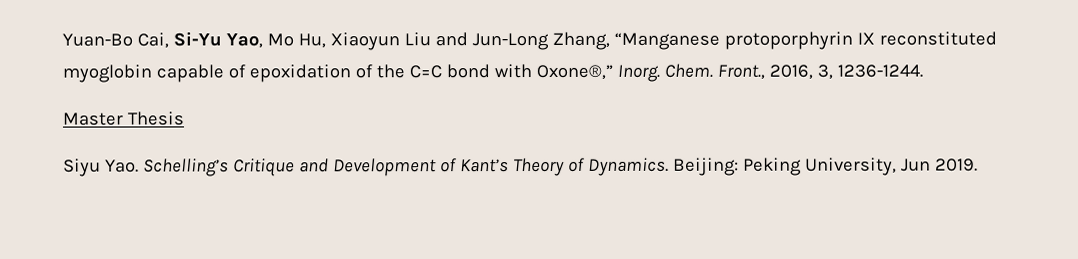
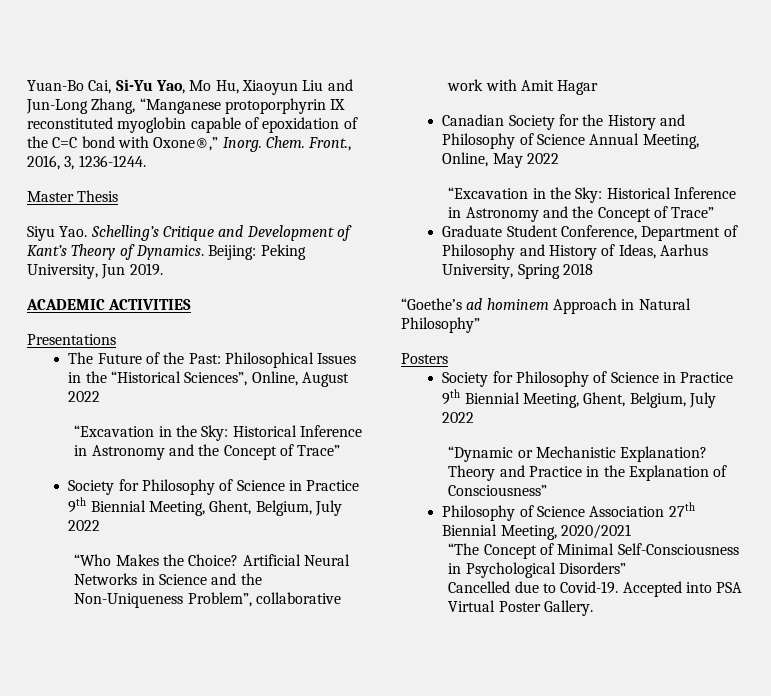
(978, 165) none -> [26,299,192,310] [27,334,116,345] [68,352,357,368] [68,371,349,387] [68,391,101,402] [74,425,363,441] [74,444,341,460] [68,479,360,495] [68,497,342,516] [68,520,101,531] [74,554,351,566] [74,573,262,585] [74,592,342,608] [447,79,599,95] [442,114,685,130] [442,133,699,149] [442,152,559,168] [448,187,737,203] [448,206,715,222] [442,225,738,241] [442,244,708,260] [442,263,593,279] [401,298,691,314] [401,317,480,333] [401,353,448,364] [442,371,734,387] [442,389,716,408] [442,412,475,423] [448,446,708,462] [448,465,728,481] [448,485,548,496] [442,502,695,521] [442,524,631,540] [448,543,739,559] [448,562,627,578] [448,581,743,597] [448,600,594,616] // ACADEMIC ACTIVITIES // Presentations // The Future of the Past: Philosophical Issues in the “Historical Sciences”, Online, August 2022 // “Excavation in the Sky: Historical Inference in Astronomy and the Concept of Trace” // Society for Philosophy of Science in Practice 9th Biennial Meeting, Ghent, Belgium, July 2022 // “Who Makes the Choice? Artificial Neural Networks in Science and the Non-Uniqueness Problem”, collaborative work with Amit Hagar // Canadian Society for the History and Philosophy of Science Annual Meeting, Online, May 2022 // “Excavation in the Sky: Historical Inference in Astronomy and the Concept of Trace” // Graduate Student Conference, Department of Philosophy and History of Ideas, Aarhus University, Spring 2018 // “Goethe’s ad hominem Approach in Natural Philosophy” // Posters // Society for Philosophy of Science in Practice 9th Biennial Meeting, Ghent, Belgium, July 2022 // “Dynamic or Mechanistic Explanation? Theory and Practice in the Explanation of Consciousness” // Philosophy of Science Association 27th Biennial Meeting, 2020/2021 // “The Concept of Minimal Self-Consciousness in Psychological Disorders” // Cancelled due to Covid-19. Accepted into PSA Virtual Poster Gallery.

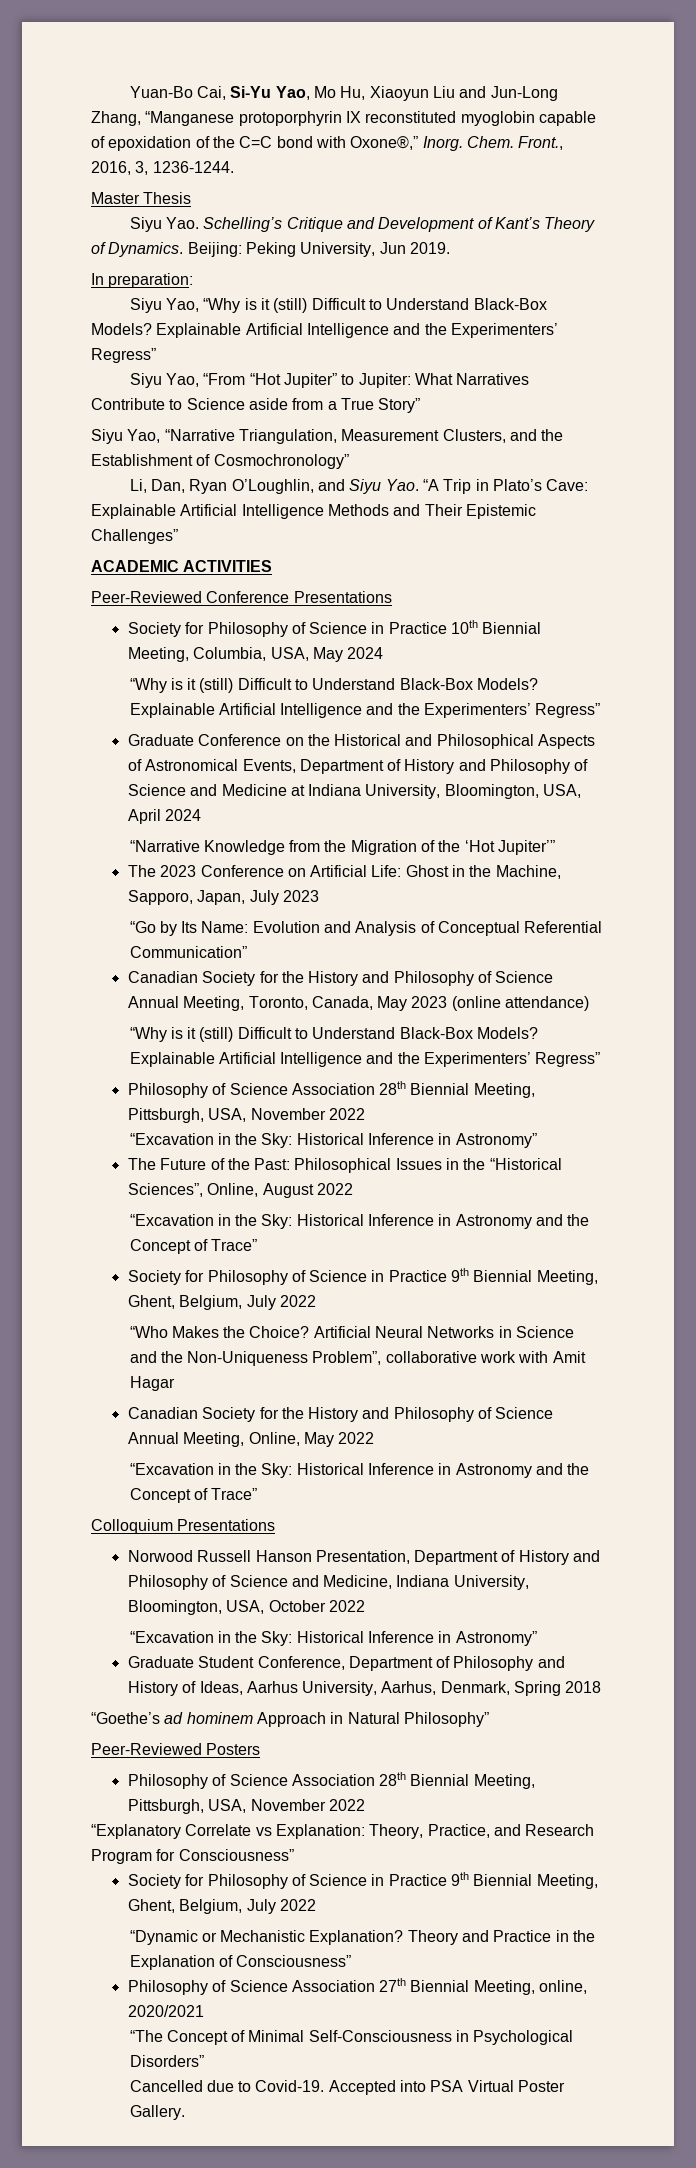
(163, 269) none -> [91,273,194,288] [129,298,547,313] [91,323,558,338] [91,348,156,363] [129,373,530,388] [91,398,421,413] [91,429,564,444] [91,454,349,469] [129,479,589,494] [91,504,536,519] [91,529,178,544] // In preparation: // Siyu Yao, “Why is it (still) Difficult to Understand Black-Box Models? Explainable Artificial Intelligence and the Experimenters’ Regress” // Siyu Yao, “From “Hot Jupiter” to Jupiter: What Narratives Contribute to Science aside from a True Story” // Siyu Yao, “Narrative Triangulation, Measurement Clusters, and the Establishment of Cosmochronology” // Li, Dan, Ryan O’Loughlin, and Siyu Yao. “A Trip in Plato’s Cave: Explainable Artificial Intelligence Methods and Their Epistemic Challenges”
[27,334,116,345] Presentations -> [91,591,392,603] [127,620,542,637] [127,647,384,662] [129,678,539,693] [129,703,601,718] [127,734,596,749] [127,759,589,774] [127,784,582,799] [127,809,202,824] [129,840,556,855] [127,865,561,879] [127,890,319,905] [129,921,603,936] [129,946,247,958] [127,971,554,986] [127,996,590,1011] [129,1027,539,1042] [129,1052,601,1067] [127,1081,535,1098] [127,1108,365,1123] [129,1133,537,1148] Peer-Reviewed Conference Presentations // Society for Philosophy of Science in Practice 10th Biennial Meeting, Columbia, USA, May 2024 // “Why is it (still) Difficult to Understand Black-Box Models? Explainable Artificial Intelligence and the Experimenters’ Regress” // Graduate Conference on the Historical and Philosophical Aspects of Astronomical Events, Department of History and Philosophy of Science and Medicine at Indiana University, Bloomington, USA, April 2024 // “Narrative Knowledge from the Migration of the ‘Hot Jupiter’” // The 2023 Conference on Artificial Life: Ghost in the Machine, Sapporo, Japan, July 2023 // “Go by Its Name: Evolution and Analysis of Conceptual Referential Communication” // Canadian Society for the History and Philosophy of Science Annual Meeting, Toronto, Canada, May 2023 (online attendance) // “Why is it (still) Difficult to Understand Black-Box Models? Explainable Artificial Intelligence and the Experimenters’ Regress” // Philosophy of Science Association 28th Biennial Meeting, Pittsburgh, USA, November 2022 // “Excavation in the Sky: Historical Inference in Astronomy”
(715, 212) none -> [91,1519,276,1534] [127,1550,601,1565] [127,1575,529,1590] [127,1600,365,1615] [129,1631,537,1646] // Colloquium Presentations // Norwood Russell Hanson Presentation, Department of History and Philosophy of Science and Medicine, Indiana University, Bloomington, USA, October 2022 // “Excavation in the Sky: Historical Inference in Astronomy”
(514, 271) none -> [381,1681,510,1695] Aarhus, Denmark,
(480, 325) none -> [91,1743,202,1755] Peer-Reviewed
(448, 358) none -> [127,1772,535,1789] [127,1799,365,1814] [91,1824,595,1839] [91,1849,294,1864] // Philosophy of Science Association 28th Biennial Meeting, Pittsburgh, USA, November 2022 // “Explanatory Correlate vs Explanation: Theory, Practice, and Research Program for Consciousness”
(557, 532) none -> [539,1980,588,1994] online,

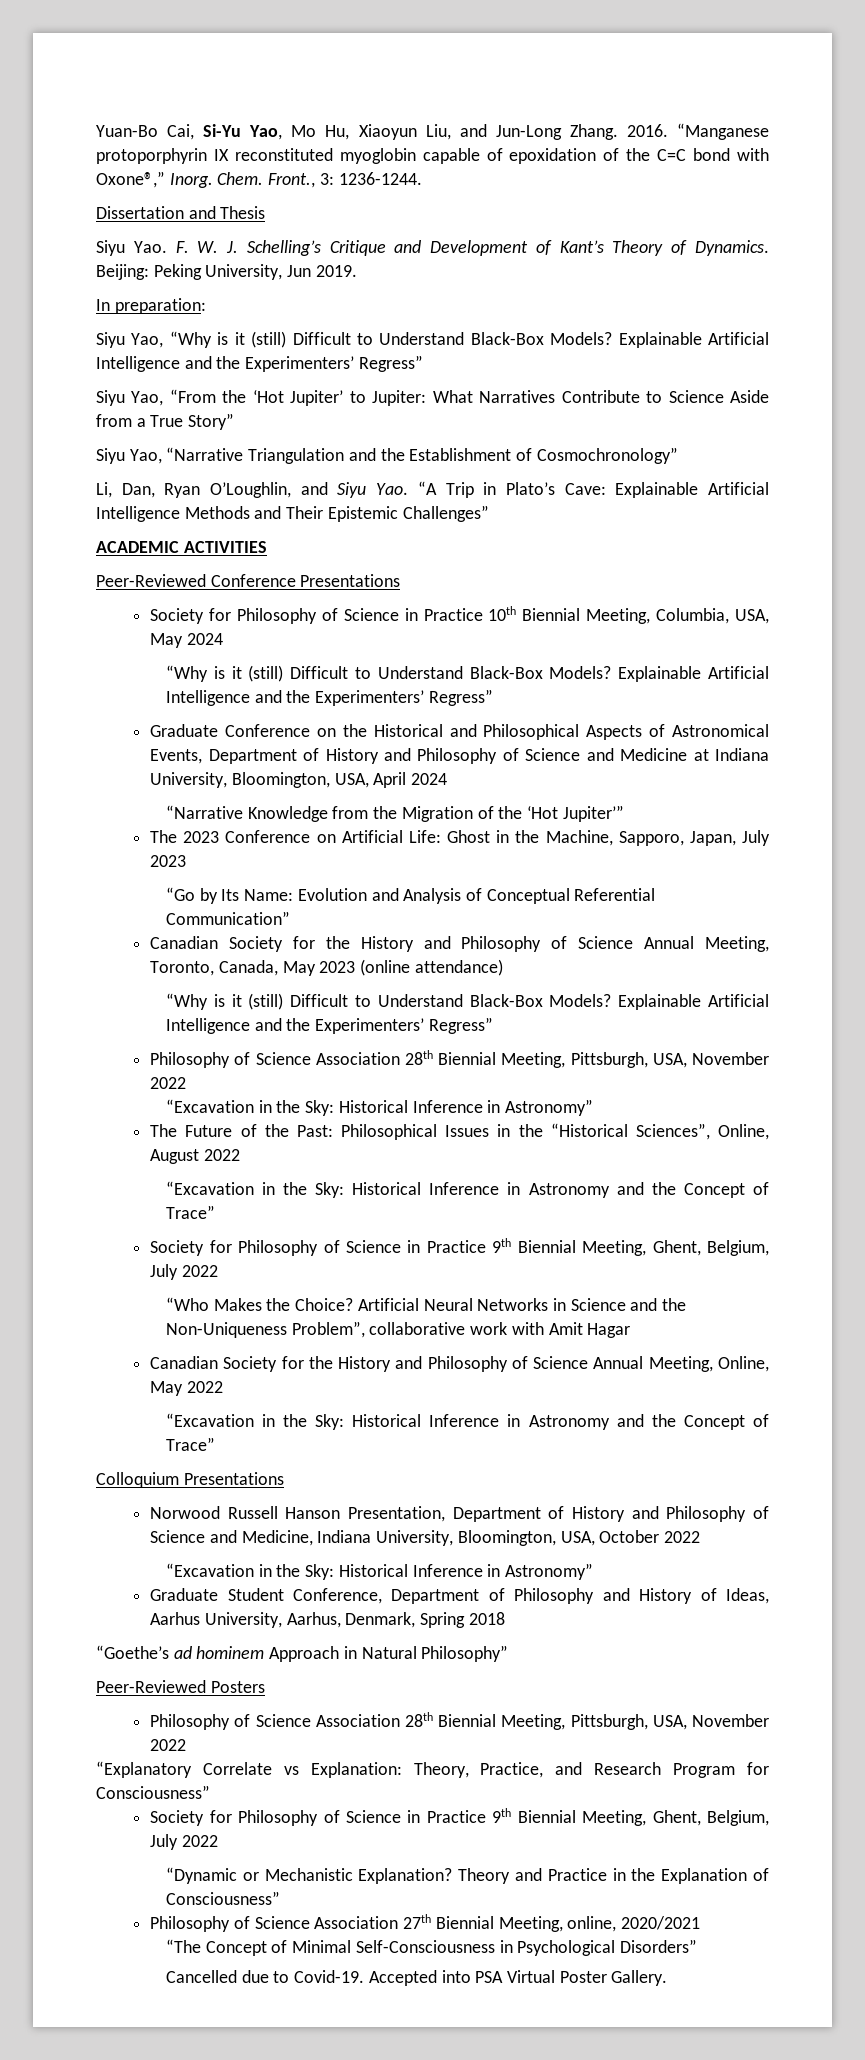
[432,86,455,98] Liu -> [425,124,451,140] Liu,
[91,111,141,126] Zhang, -> [569,124,668,140] Zhang. 2016.
[91,161,149,175] 2016, 3, -> [319,173,334,185] 3:
[91,192,140,204] Master -> [96,206,216,219] Dissertation and
(200, 223) none -> [175,241,239,253] F. W. J.
[249,373,338,388] “Hot Jupiter” -> [222,390,344,406] the ‘Hot Jupiter’
[248,398,288,410] aside -> [729,390,769,403] Aside
[238,429,506,444] Triangulation, Measurement Clusters, -> [248,448,345,464] Triangulation

